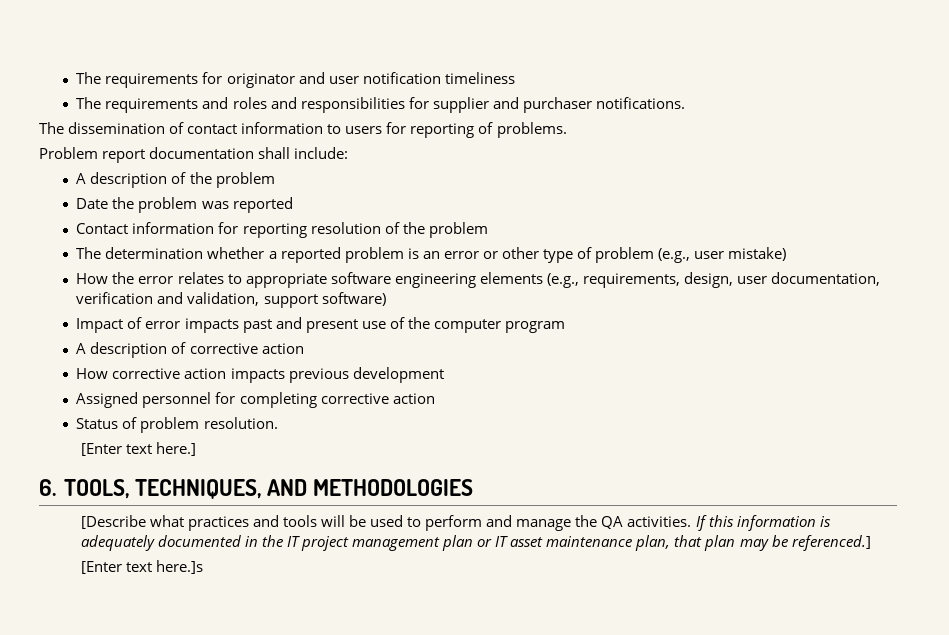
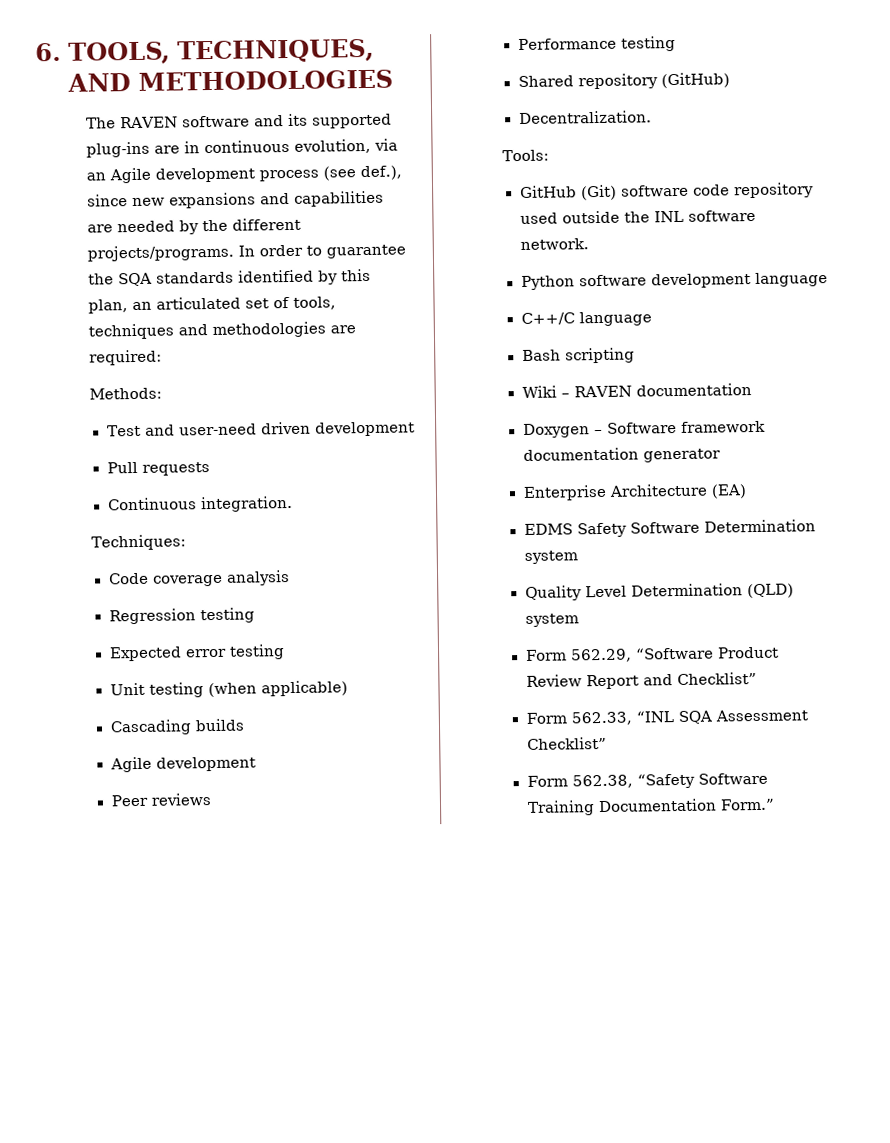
[76,72,515,88] [76,97,685,113] [39,122,567,138] [39,147,349,163] [76,172,275,188] [76,197,293,213] [76,222,488,238] [76,247,787,263] [76,272,881,288] [76,292,386,308] [76,317,565,333] [76,342,304,358] [76,367,444,383] [76,392,435,408] [76,417,278,433] [80,442,196,456] The requirements for originator and user notification timeliness // The requirements and roles and responsibilities for supplier and purchaser notifications. // The dissemination of contact information to users for reporting of problems. // Problem report documentation shall include: // A description of the problem // Date the problem was reported // Contact information for reporting resolution of the problem // The determination whether a reported problem is an error or other type of problem (e.g., user mistake) // How the error relates to appropriate software engineering elements (e.g., requirements, design, user documentation, verification and validation, support software) // Impact of error impacts past and present use of the computer program // A description of corrective action // How corrective action impacts previous development // Assigned personnel for completing corrective action // Status of problem resolution. // [Enter text here.] // -> (35, 52) none
[80,515,831,531] [80,535,871,551] [80,560,203,574] [Describe what practices and tools will be used to perform and manage the QA activities. If this information is adequately documented in the IT project management plan or IT asset maintenance plan, that plan may be referenced.] // [Enter text here.]s -> [86,113,393,129] [86,138,399,158] [86,165,403,184] [87,190,385,209] [87,217,302,235] [87,244,407,262] [88,268,372,287] [88,296,337,314] [88,321,357,340] [89,349,163,366] [89,387,163,400] [106,421,415,437] [106,461,210,476] [107,495,293,513] [91,534,187,551] [107,570,290,587] [108,607,255,625] [108,644,285,662] [109,680,348,698] [109,718,245,736] [109,756,256,773] [110,793,211,807] [517,35,676,52] [517,72,730,90] [518,110,652,125] [502,149,550,162] [519,182,814,201] [519,209,756,225] [519,238,589,251] [520,272,828,291] [520,311,652,327] [521,347,635,364] [521,383,752,398] [522,420,766,438] [522,447,721,463] [522,483,747,501] [523,519,816,538] [523,550,578,564] [524,583,794,601] [524,613,579,627] [525,646,779,663] [525,671,757,690] [525,709,808,726] [526,736,607,750] [526,772,768,789] [526,798,775,816] The RAVEN software and its supported plug-ins are in continuous evolution, via an Agile development process (see def.), since new expansions and capabilities are needed by the different projects/programs. In order to guarantee the SQA standards identified by this plan, an articulated set of tools, techniques and methodologies are required: // Methods: // Test and user-need driven development // Pull requests // Continuous integration. // Techniques: // Code coverage analysis // Regression testing // Expected error testing // Unit testing (when applicable) // Cascading builds // Agile development // Peer reviews // Performance testing // Shared repository (GitHub) // Decentralization. // Tools: // GitHub (Git) software code repository used outside the INL software network. // Python software development language // C++/C language // Bash scripting // Wiki – RAVEN documentation // Doxygen – Software framework documentation generator // Enterprise Architecture (EA) // EDMS Safety Software Determination system // Quality Level Determination (QLD) system // Form 562.29, “Software Product Review Report and Checklist” // Form 562.33, “INL SQA Assessment Checklist” // Form 562.38, “Safety Software Training Documentation Form.”

